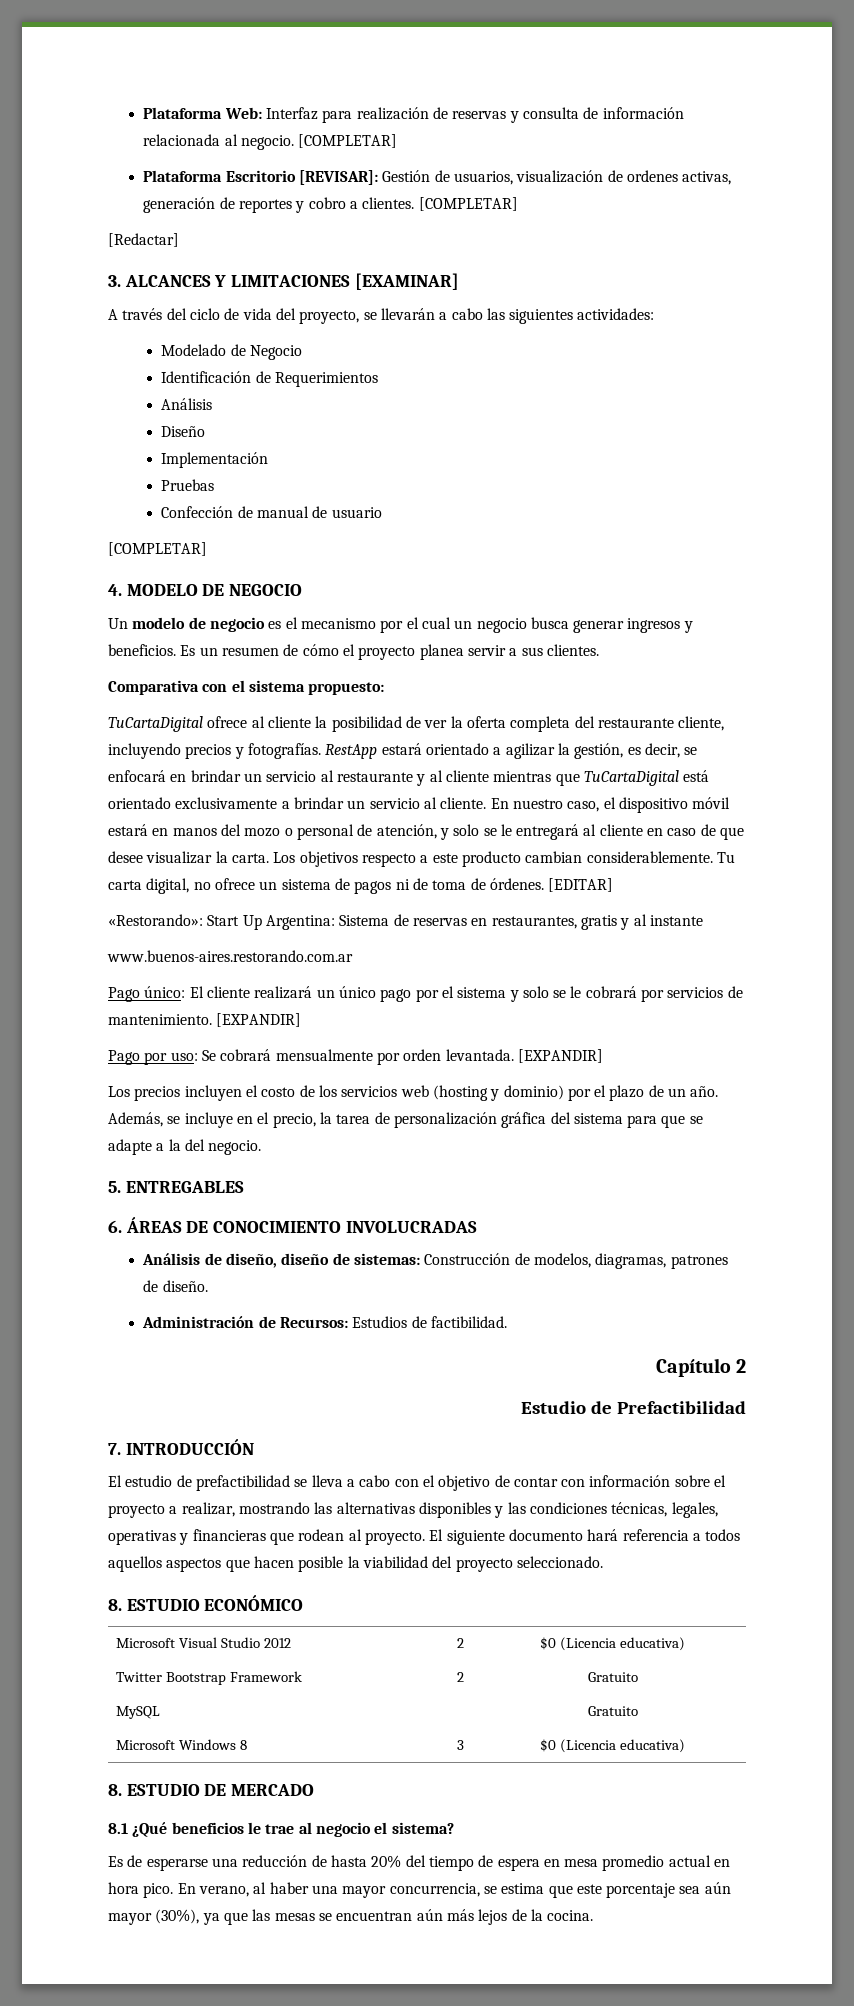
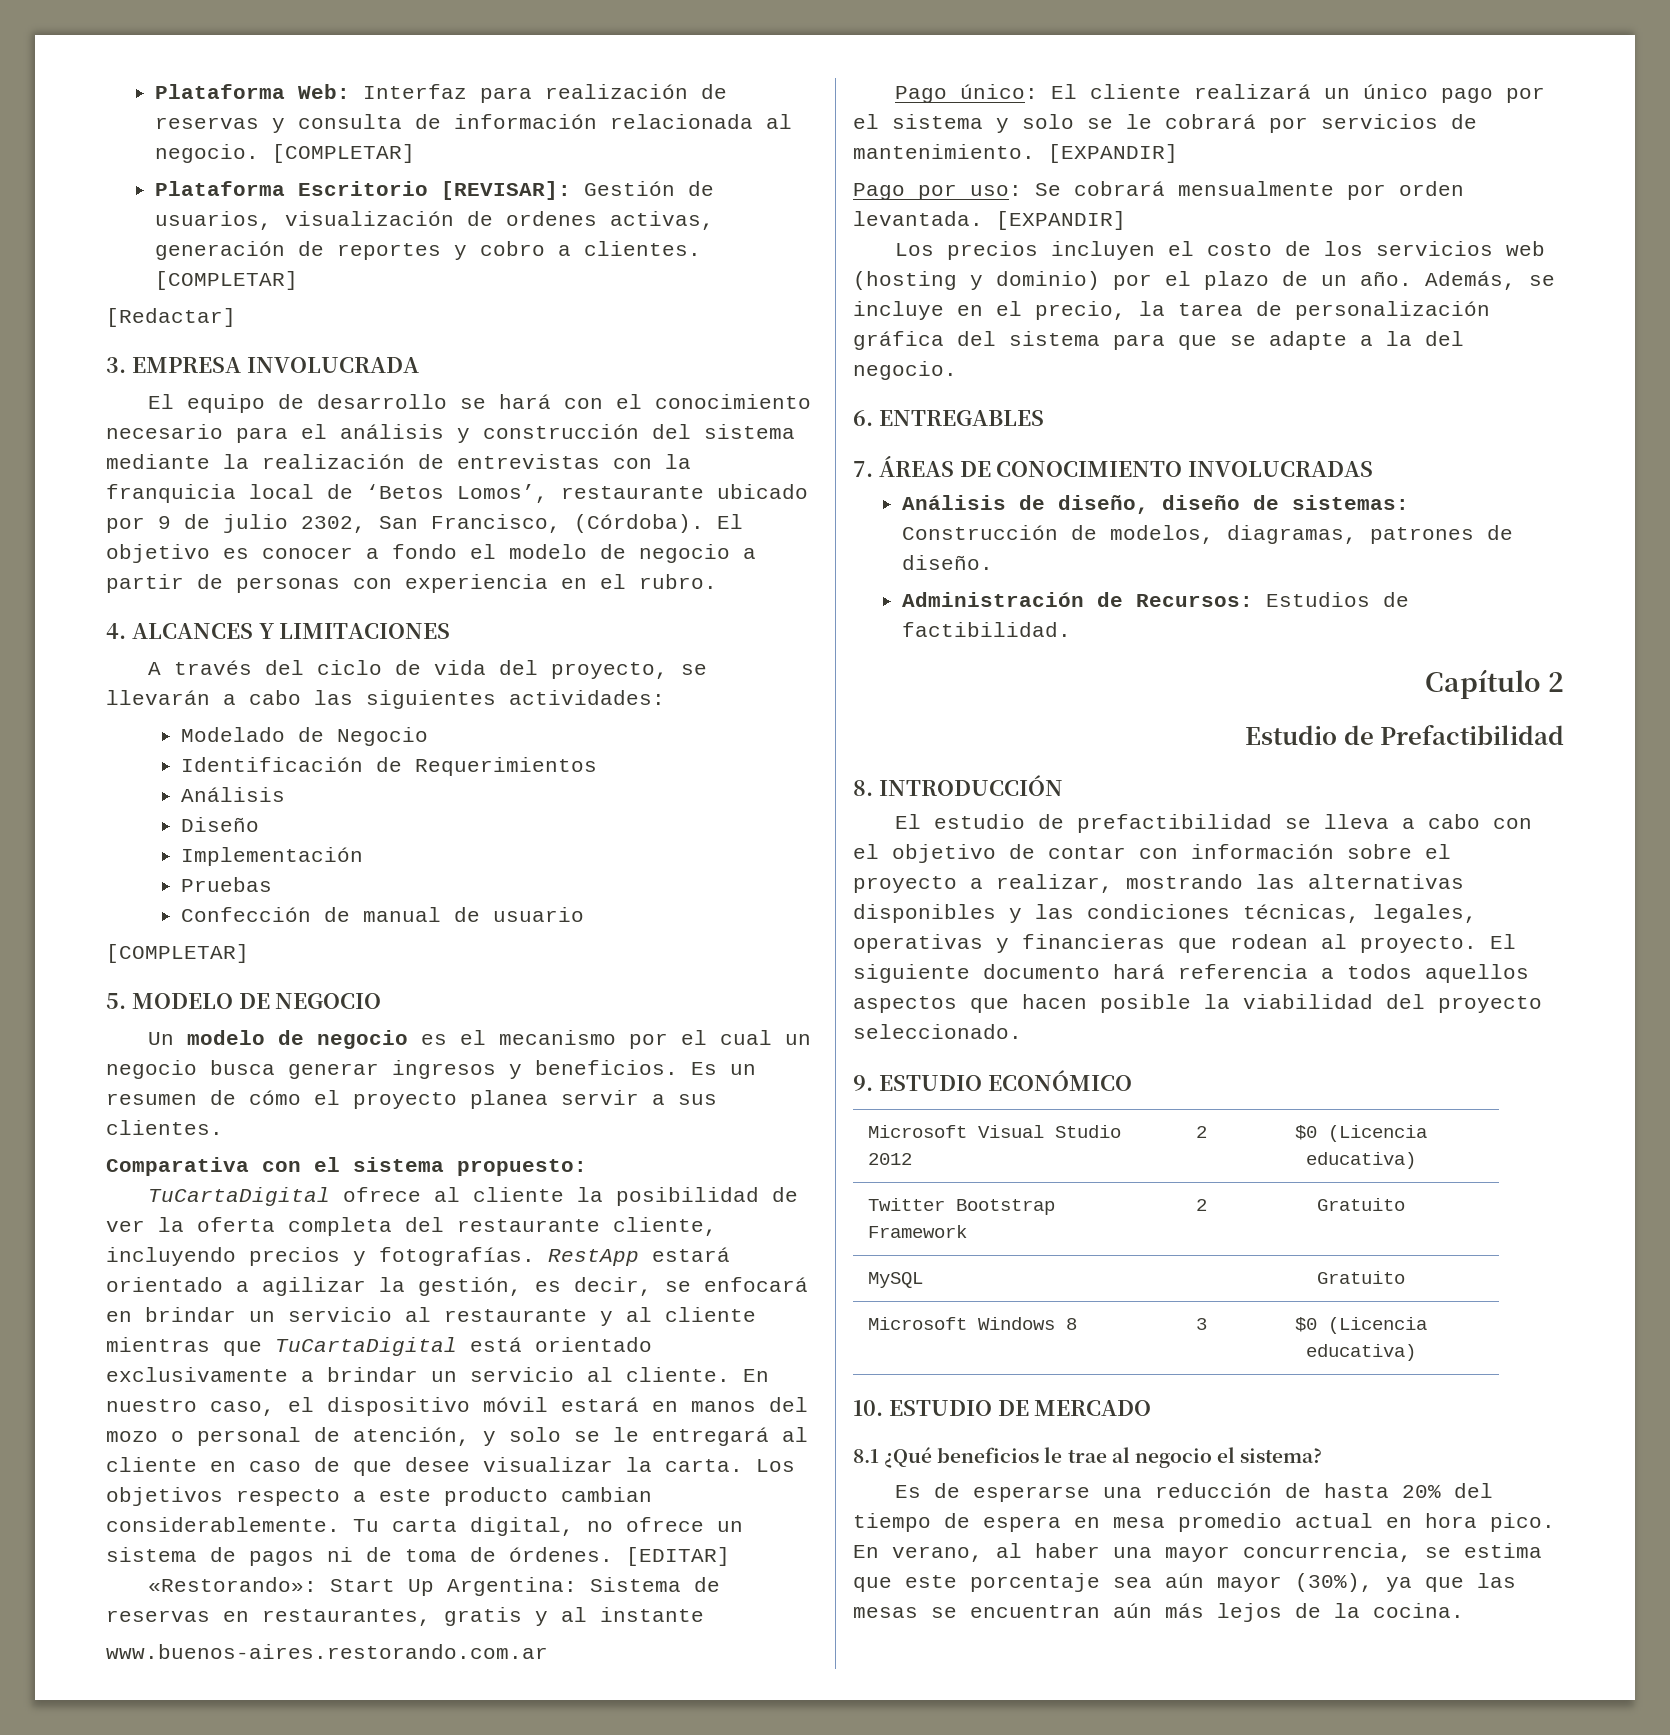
(121, 281) none -> [131,357,419,373] [147,394,811,413] [106,424,795,443] [106,454,691,469] [106,484,808,503] [106,514,743,533] [106,544,756,563] [106,574,717,593] [106,623,126,639] EMPRESA INVOLUCRADA // El equipo de desarrollo se hará con el conocimiento necesario para el análisis y construcción del sistema mediante la realización de entrevistas con la franquicia local de ‘Betos Lomos’, restaurante ubicado por 9 de julio 2302, San Francisco, (Córdoba). El objetivo es conocer a fondo el modelo de negocio a partir de personas con experiencia en el rubro. // 4.
[354,273,459,290] [EXAMINAR] -> (451, 631) none
[108,584,122,596] 4. -> [106,993,126,1009] 5.
[108,1181,121,1193] 5. -> [853,410,873,426] 6.
[108,1220,122,1233] 6. -> [853,461,873,477] 7.
[108,1443,121,1455] 7. -> [853,780,873,796] 8.
[108,1599,122,1611] 8. -> [853,1075,873,1091] 9.
[108,1784,122,1796] 8. -> [853,1400,883,1416] 10.

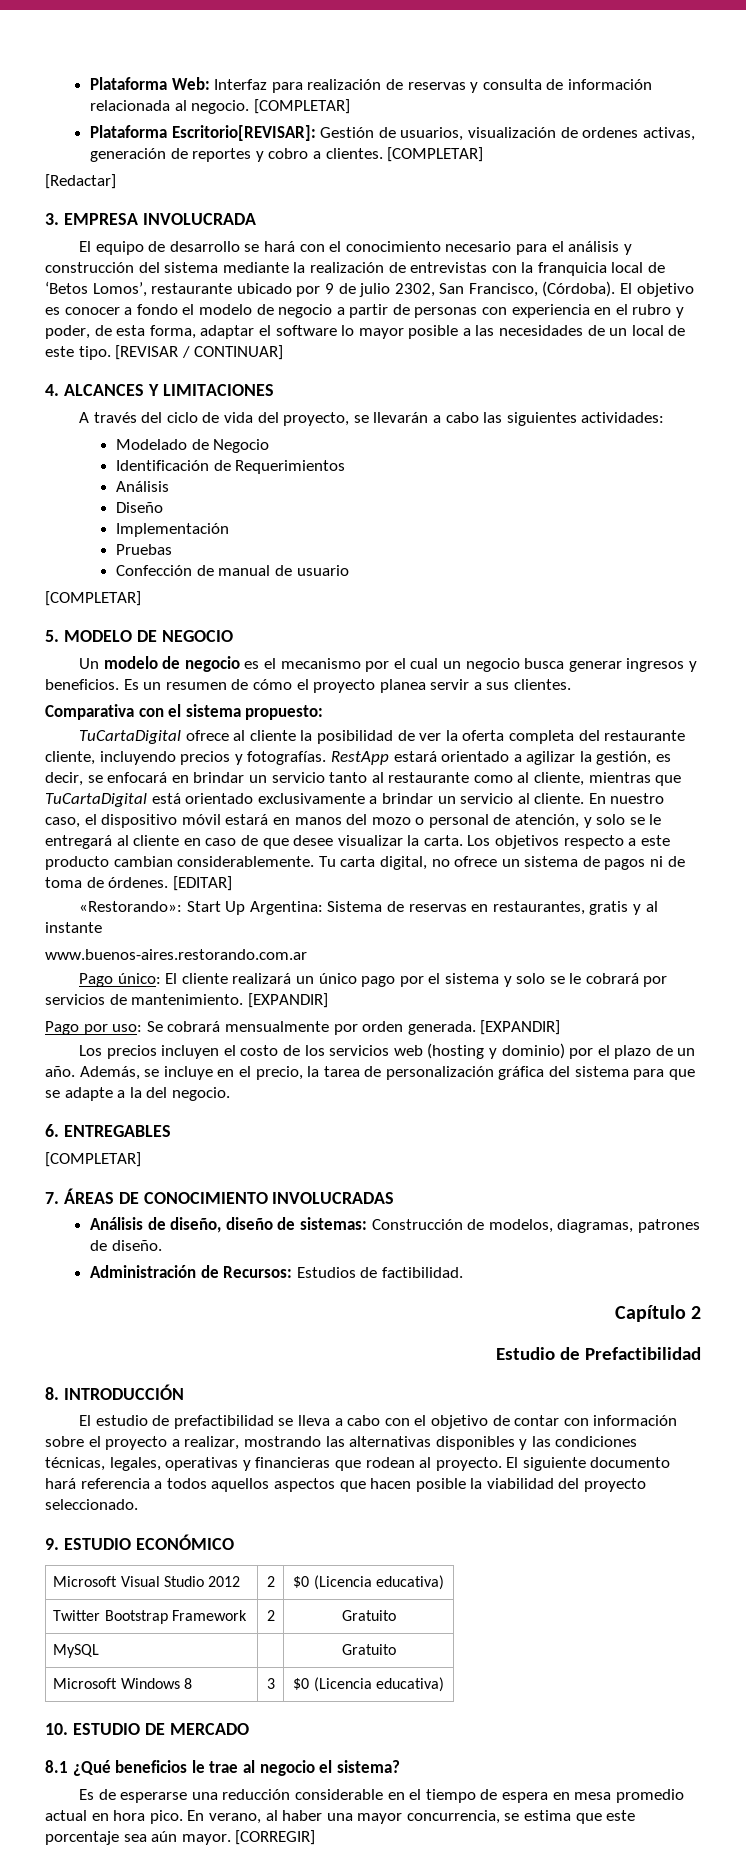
[298,181,572,200] Escritorio [REVISAR]: -> [171,125,316,141] Escritorio[REVISAR]:
[639,574,717,589] rubro. -> [632,304,685,318] [45,325,686,339] [45,345,284,360] rubro y poder, de esta forma, adaptar el software lo mayor posible a las necesidades de un local de este tipo. [REVISAR / CONTINUAR]
(392, 1314) none -> [329,772,368,783] tanto
[600,1307,756,1326] y al cliente -> [473,772,585,786] como al cliente,
[853,211,983,226] levantada. -> [407,1021,476,1035] generada.
(1044, 418) none -> [45,1152,141,1167] // [COMPLETAR]
[1284,1483,1493,1498] de hasta 20% del -> [295,1789,422,1800] considerable en el
[1217,1573,1516,1592] [853,1603,1464,1622] mayor (30%), ya que las mesas se encuentran aún más lejos de la cocina. -> [181,1830,316,1845] mayor. [CORREGIR]

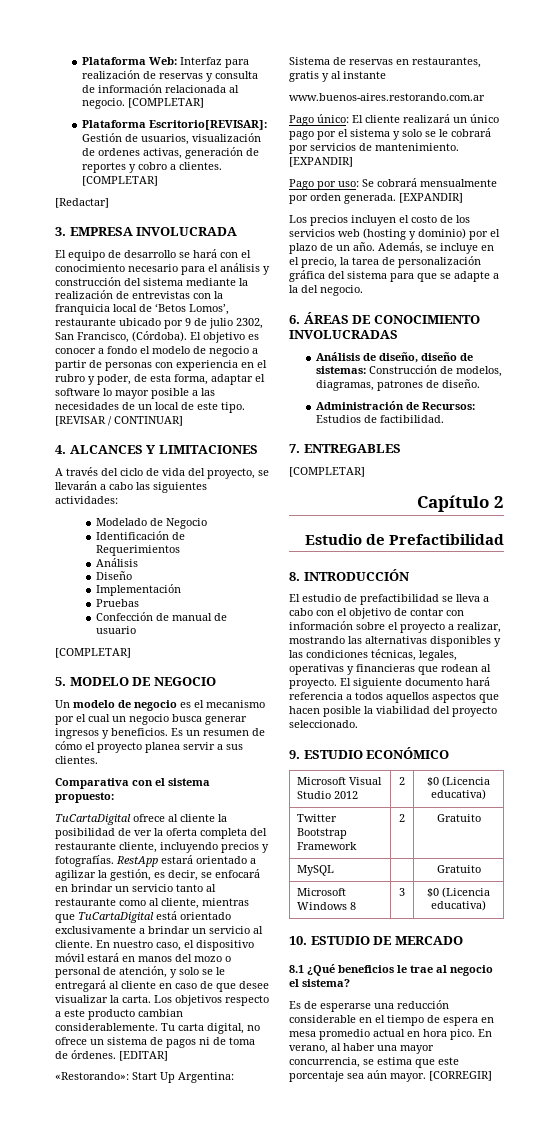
[63,1125,171,1137] [45,1152,141,1167] [45,1192,59,1204] ENTREGABLES // [COMPLETAR] // 7. -> (300, 319) none
(463, 1272) none -> [289,444,401,453] [289,467,365,477] // 7. ENTREGABLES // [COMPLETAR]

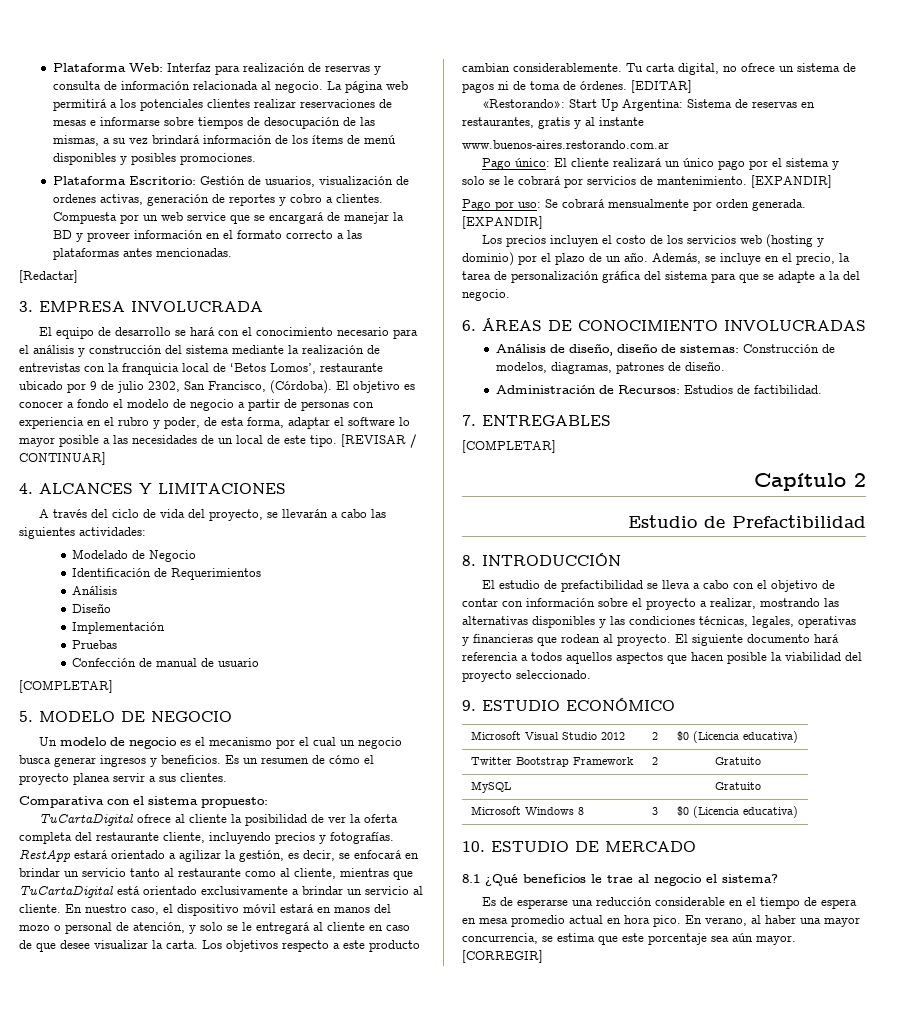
[127,98,204,108] [81,120,267,130] [COMPLETAR] // Plataforma Escritorio[REVISAR]: -> [326,81,408,93] [52,99,392,111] [52,117,375,129] [52,135,396,146] [52,153,256,165] [52,176,196,185] La página web permitirá a los potenciales clientes realizar reservaciones de mesas e informarse sobre tiempos de desocupación de las mismas, a su vez brindará información de los ítems de menú disponibles y posibles promociones. // Plataforma Escritorio:
[81,176,158,186] [COMPLETAR] -> [52,212,404,224] [52,230,362,242] [52,248,232,260] Compuesta por un web service que se encargará de manejar la BD y proveer información en el formato correcto a las plataformas antes mencionadas.

